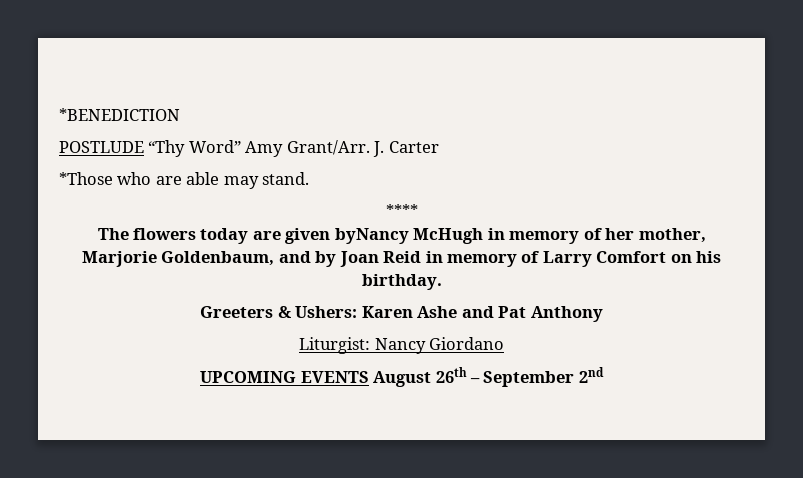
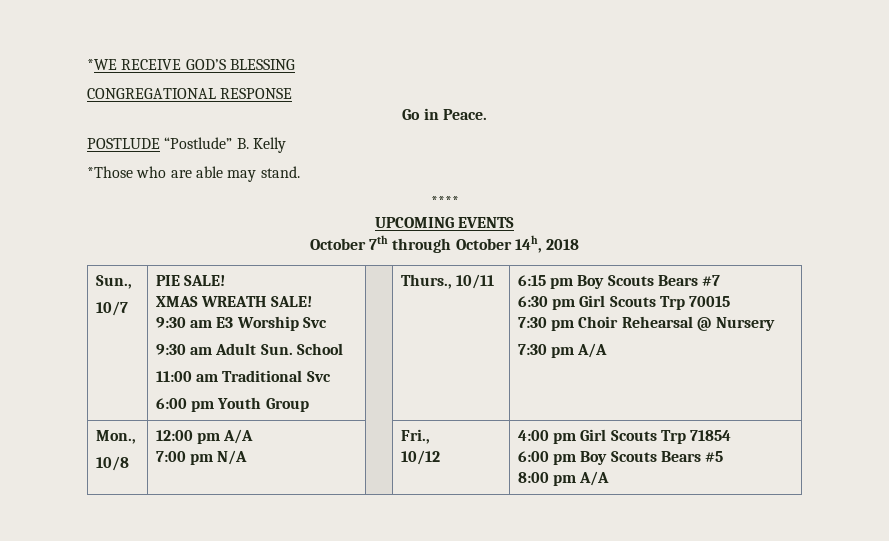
[59,108,180,121] [59,140,439,157] *BENEDICTION // POSTLUDE “Thy Word” Amy Grant/Arr. J. Carter -> [87,59,295,70] [87,88,293,99] [402,108,487,120] [87,137,286,153] *WE RECEIVE GOD’S BLESSING // CONGREGATIONAL RESPONSE // Go in Peace. // POSTLUDE “Postlude” B. Kelly
[97,228,706,244] [81,251,722,267] [361,274,442,290] [200,306,603,322] [299,337,504,354] [200,367,604,387] The flowers today are given byNancy McHugh in memory of her mother, Marjorie Goldenbaum, and by Joan Reid in memory of Larry Comfort on his birthday. // Greeters & Ushers: Karen Ashe and Pat Anthony // Liturgist: Nancy Giordano // UPCOMING EVENTS August 26th – September 2nd -> [374,217,515,228] [309,235,580,253] [95,275,132,289] [95,301,128,316] [155,275,226,286] [155,296,313,307] [155,316,327,331] [155,343,343,355] [155,370,331,382] [155,397,309,412] [400,274,495,289] [517,275,721,289] [517,295,731,310] [517,316,776,331] [517,343,608,358] [95,430,136,444] [95,456,129,471] [155,429,254,444] [155,450,248,465] [400,429,430,444] [400,450,440,465] [517,429,732,444] [517,451,724,465] [517,471,610,486] UPCOMING EVENTS // October 7th through October 14h, 2018 // Sun., // 10/7 | PIE SALE! // XMAS WREATH SALE! // 9:30 am E3 Worship Svc // 9:30 am Adult Sun. School // 11:00 am Traditional Svc // 6:00 pm Youth Group | | Thurs., 10/11 | 6:15 pm Boy Scouts Bears #7 // 6:30 pm Girl Scouts Trp 70015 // 7:30 pm Choir Rehearsal @ Nursery // 7:30 pm A/A // Mon., // 10/8 | 12:00 pm A/A // 7:00 pm N/A | | Fri., // 10/12 | 4:00 pm Girl Scouts Trp 71854 // 6:00 pm Boy Scouts Bears #5 // 8:00 pm A/A

